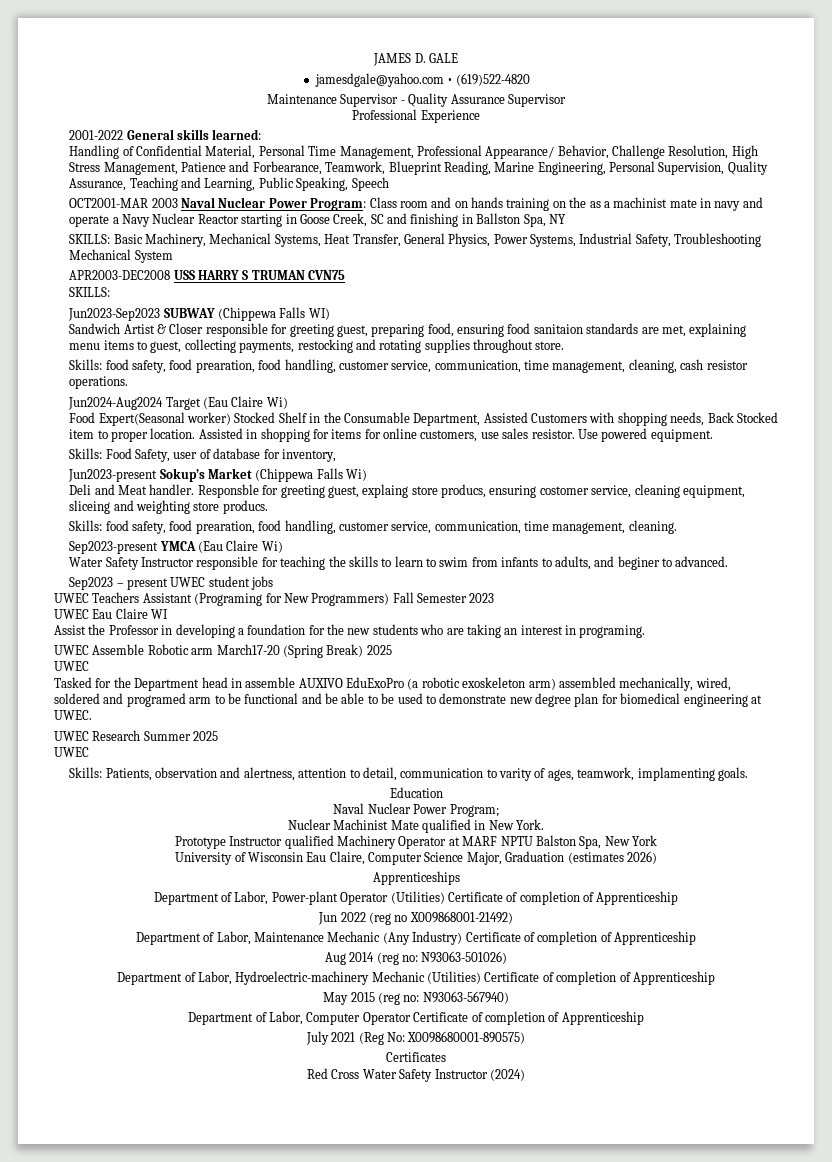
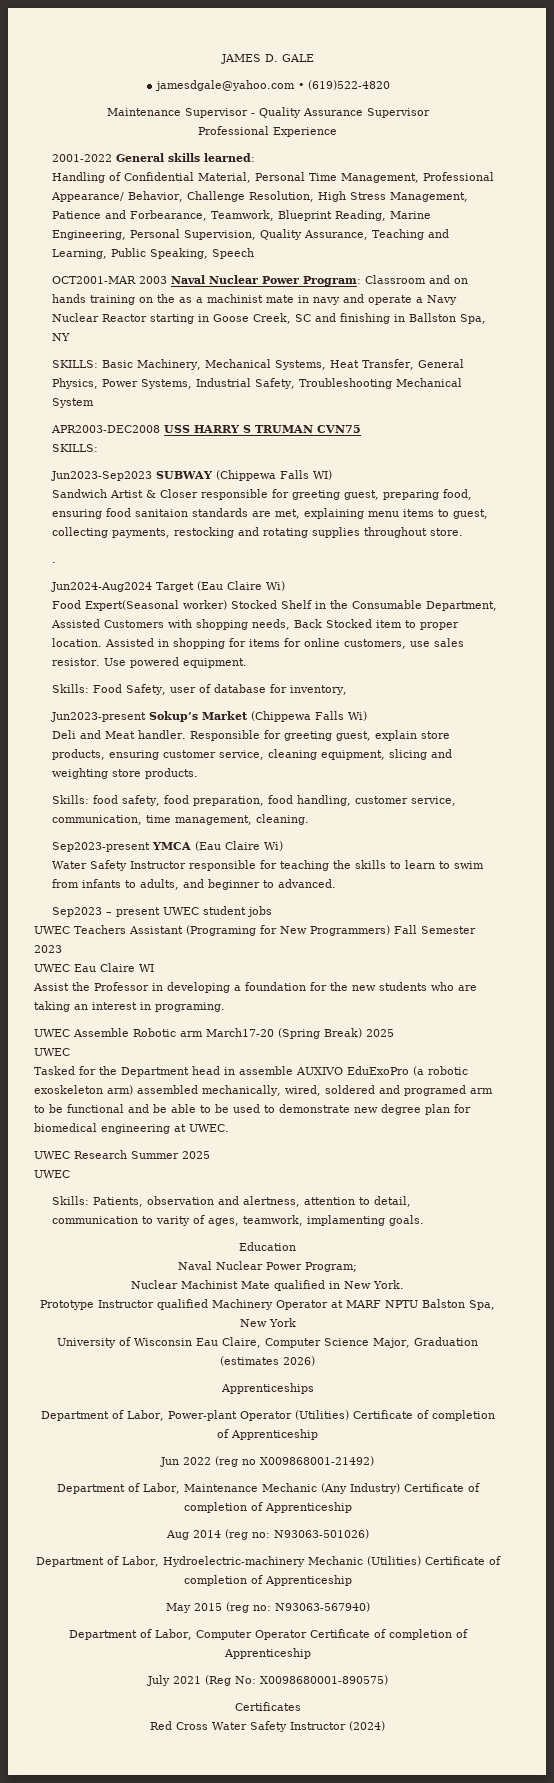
[369,197,428,208] Class room -> [365,275,427,284] Classroom
[69,359,748,373] [69,376,129,389] Skills: food safety, food prearation, food handling, customer service, communication, time management, cleaning, cash resistor operations. -> [52,562,57,563] .
[197,484,589,498] Responsble for greeting guest, explaing store producs, ensuring costomer -> [190,730,451,741] [52,749,217,760] Responsible for greeting guest, explain store products, ensuring customer
[69,500,111,514] sliceing -> [389,749,428,760] slicing
[222,500,268,514] [69,520,255,534] producs. // Skills: food safety, food prearation, -> [145,768,199,779] [52,795,265,806] products. // Skills: food safety, food preparation,
[617,556,660,570] beginer -> [208,879,261,890] beginner

